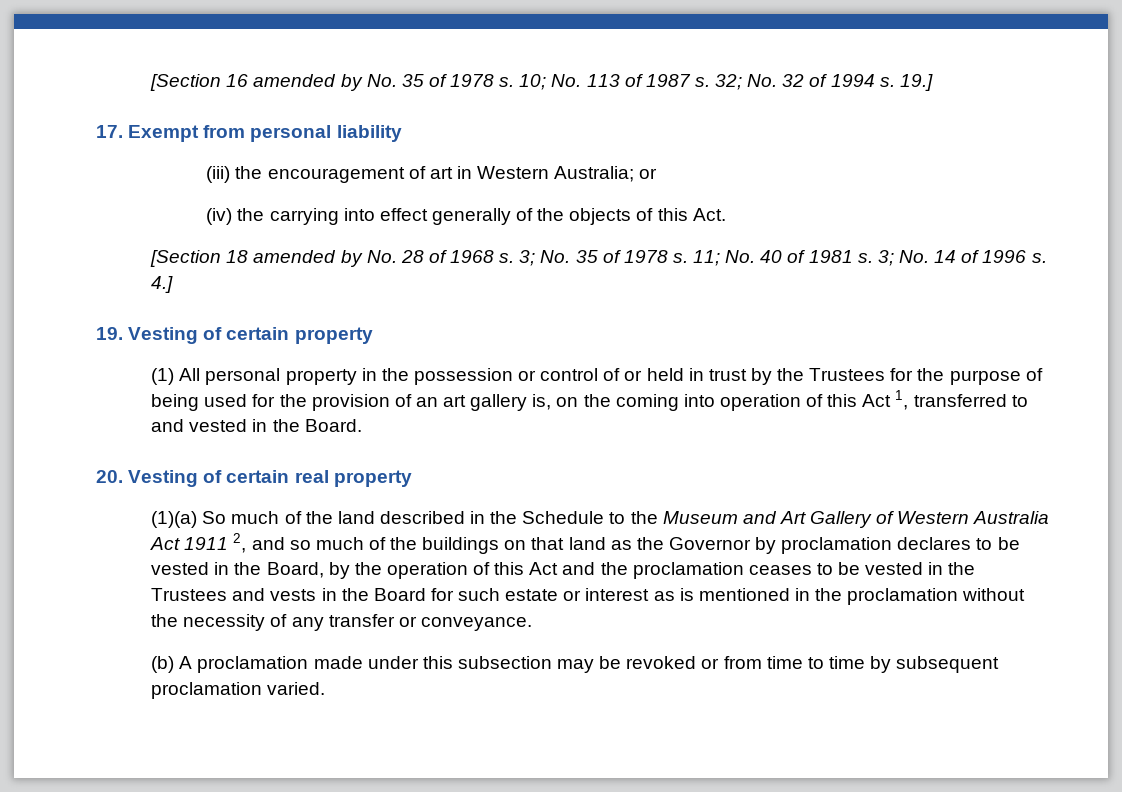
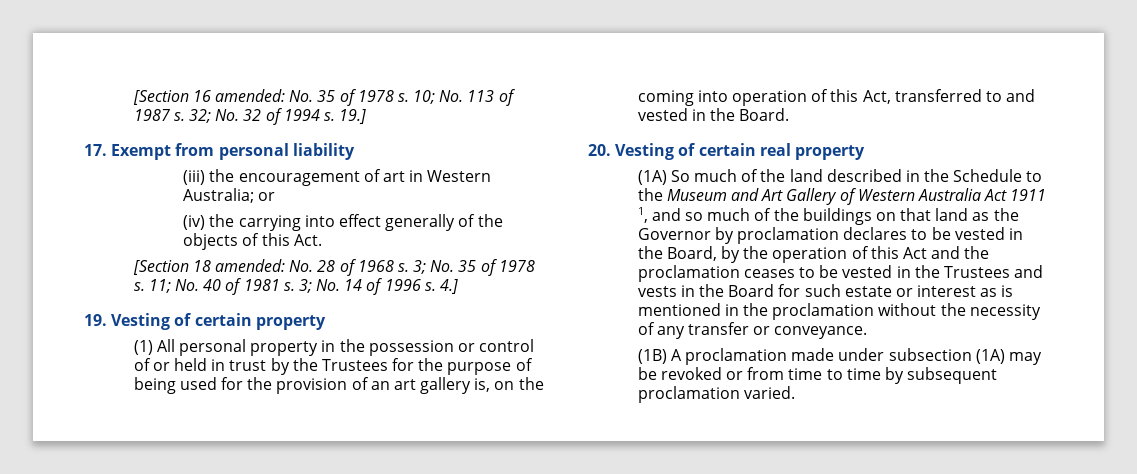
[253,74,363,91] amended by -> [214,89,285,102] amended:
[253,250,363,267] amended by -> [214,259,285,272] amended:
[862,390,909,410] Act 1, -> [862,90,891,104] Act,
[151,511,198,528] (1)(a) -> [637,170,667,185] (1A)
[233,533,247,553] 2, -> [637,207,648,223] 1,
[151,656,175,673] (b) -> [637,349,667,364] (1B)
[422,656,552,669] this subsection -> [888,348,1005,364] subsection (1A)

